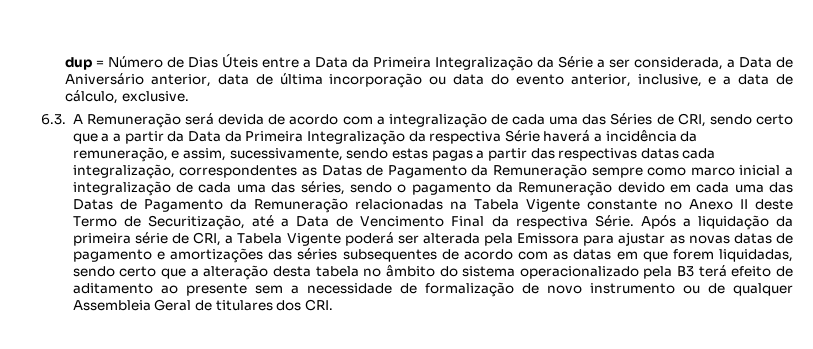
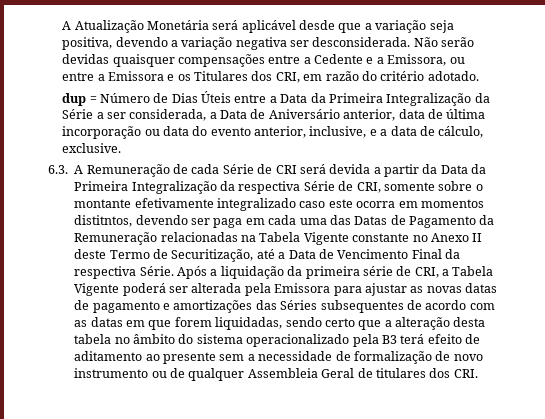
(65, 63) none -> [62,20,454,33] [62,37,475,50] [62,54,465,67] [62,71,479,83] A Atualização Monetária será aplicável desde que a variação seja positiva, devendo a variação negativa ser desconsiderada. Não serão devidas quaisquer compensações entre a Cedente e a Emissora, ou entre a Emissora e os Titulares dos CRI, em razão do critério adotado. //
[185,113,793,128] [72,133,110,144] será devida de acordo com a integralização de cada uma das Séries de CRI, sendo certo que a -> [173,164,371,174] de cada Série de CRI será devida
[543,130,698,142] [72,147,716,162] [72,164,793,179] [72,181,665,196] haverá a incidência da remuneração, e assim, sucessivamente, sendo estas pagas a partir das respectivas datas cada integralização, correspondentes as Datas de Pagamento da Remuneração sempre como marco inicial a integralização de cada uma das séries, sendo o pagamento da Remuneração devido -> [338,181,483,193] [74,198,484,211] [74,215,243,228] de CRI, somente sobre o montante efetivamente integralizado caso este ocorra em momentos distitntos, devendo ser paga
[297,248,338,260] séries -> [280,300,318,310] Séries

